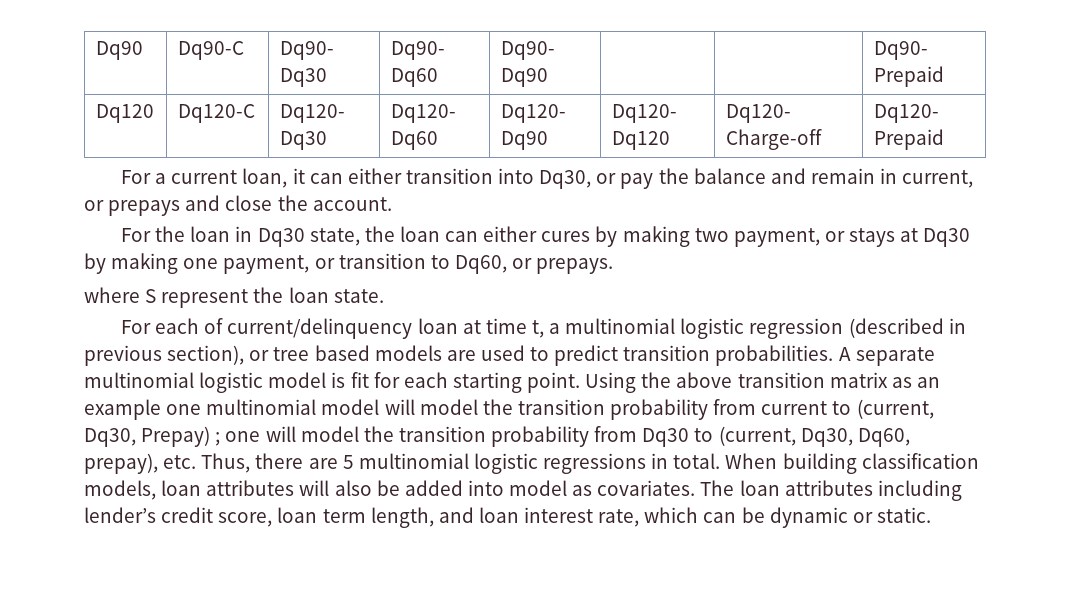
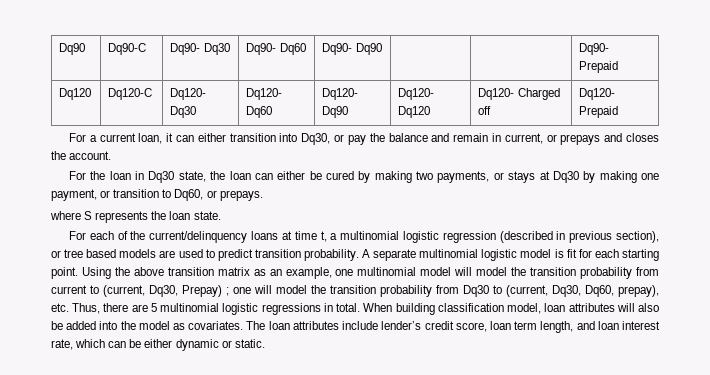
[725,129,822,150] Charge-off -> [517,88,560,100] [478,106,492,115] Charged off
[225,195,273,211] close -> [625,133,659,142] closes
[541,231,591,242] cures -> [309,171,355,180] be cured
[733,228,820,247] payment, -> [437,171,490,183] payments,
[161,289,249,308] represent -> [95,211,149,223] represents
[227,318,458,339] current/delinquency loan -> [130,231,279,243] the current/delinquency loans
[715,345,834,366] probabilities. -> [303,249,359,261] probability.
[84,399,161,420] example -> [285,267,332,279] example,
[84,480,156,500] models, -> [507,303,542,314] model,
(504, 488) none -> [120,321,136,330] the
[877,480,962,501] including -> [342,321,379,330] include
(765, 515) none -> [144,339,173,348] either

